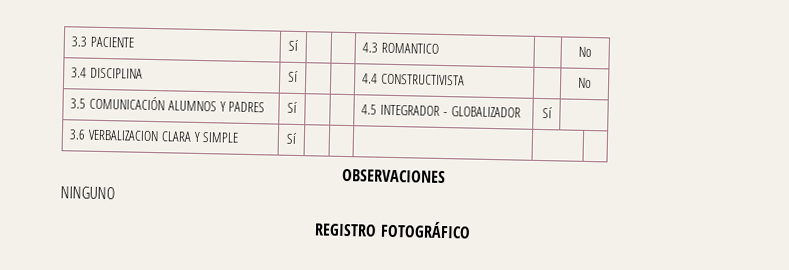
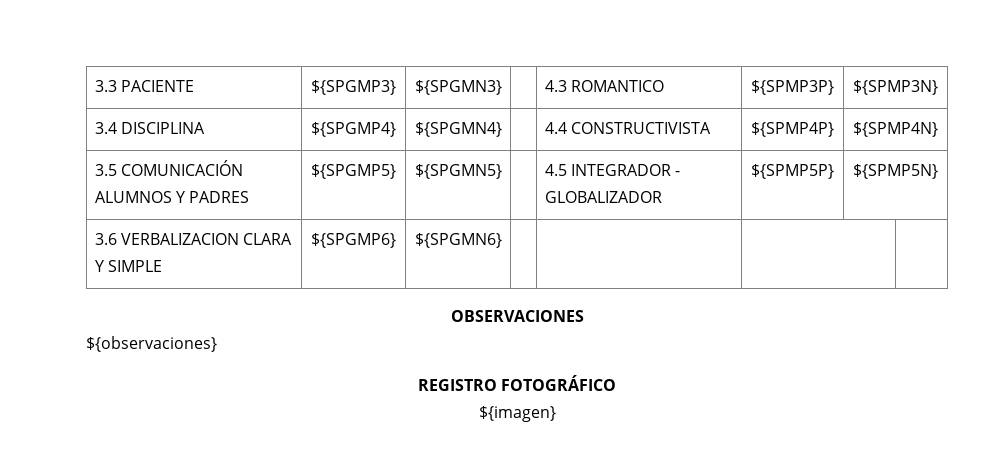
[288,39,298,51] Sí | -> [311,80,396,95] [414,80,502,95] ${SPGMP3} | ${SPGMN3}
[578,46,592,58] | No -> [751,80,834,95] [853,80,938,95] ${SPMP3P} | ${SPMP3N}
[288,70,298,82] Sí | -> [311,122,396,137] [414,122,502,137] ${SPGMP4} | ${SPGMN4}
[578,77,592,89] | No -> [751,122,834,137] [853,122,938,137] ${SPMP4P} | ${SPMP4N}
[287,101,297,113] Sí | -> [311,164,396,179] [414,164,502,179] ${SPGMP5} | ${SPGMN5}
[541,107,552,119] Sí | -> [751,164,834,179] [853,164,938,179] ${SPMP5P} | ${SPMP5N}
[286,132,297,144] Sí | -> [311,233,396,248] [414,233,502,248] ${SPGMP6} | ${SPGMN6}
[60,186,115,200] NINGUNO -> [86,336,217,352] ${observaciones}
(471, 229) none -> [478,406,556,422] // ${imagen}

